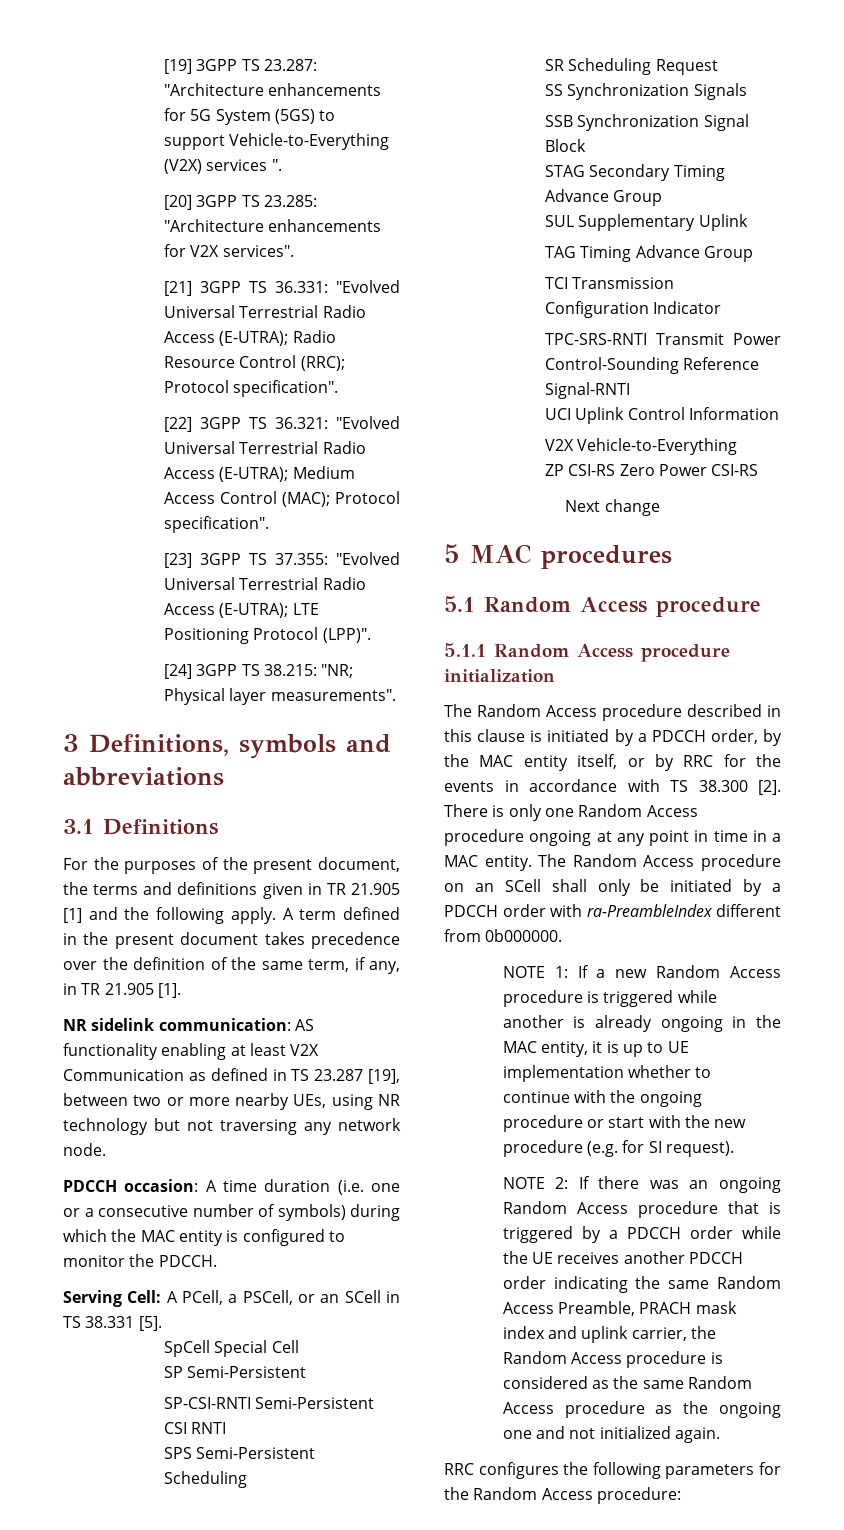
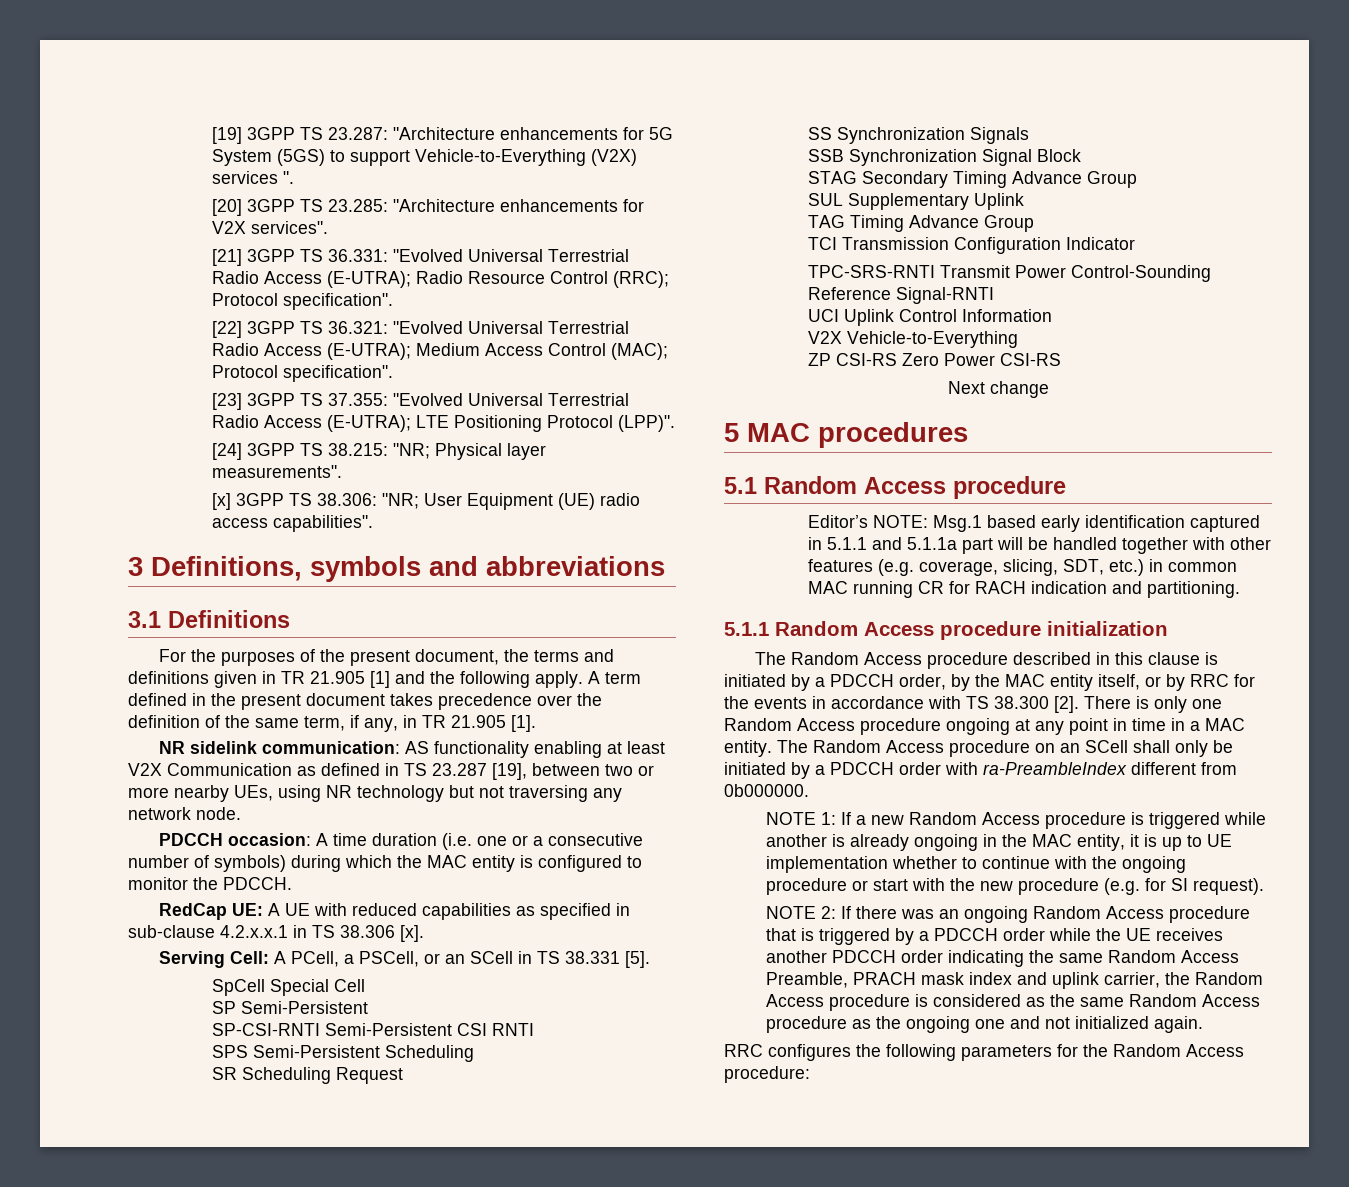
(396, 695) none -> [212,493,641,510] [212,515,374,532] // [x] 3GPP TS 38.306: "NR; User Equipment (UE) radio access capabilities".
(217, 1261) none -> [158,903,630,920] [128,925,424,942] // RedCap UE: A UE with reduced capabilities as specified in sub-clause 4.2.x.x.1 in TS 38.306 [x].
(761, 607) none -> [808,515,1261,532] [808,537,1272,554] [808,559,1238,576] [808,581,1241,598] // Editor’s NOTE: Msg.1 based early identification captured in 5.1.1 and 5.1.1a part will be handled together with other features (e.g. coverage, slicing, SDT, etc.) in common MAC running CR for RACH indication and partitioning.

